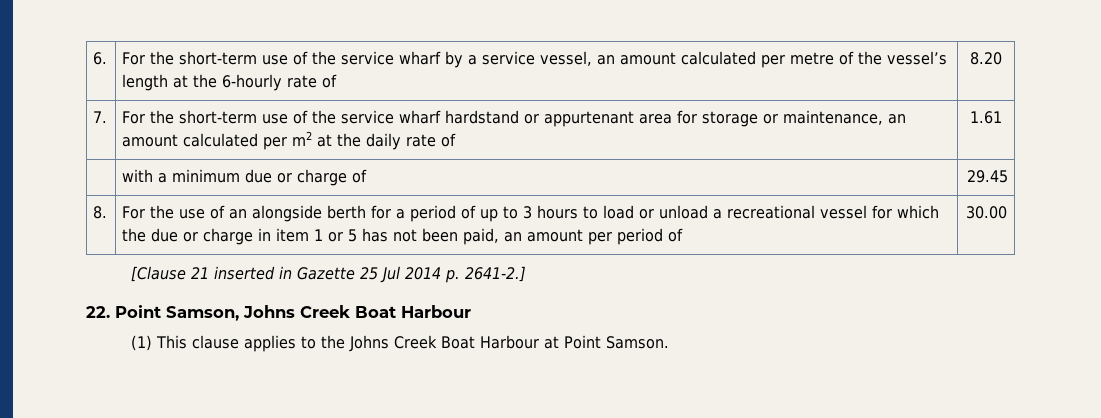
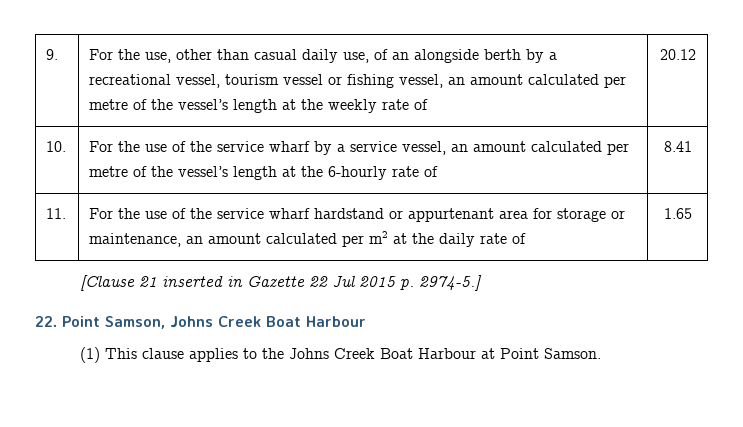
[93,52,108,65] [122,51,258,65] 6. | For the short-term -> [46,49,59,60] [89,49,558,63] [89,74,627,88] [89,99,429,113] [659,49,696,60] [46,141,67,152] [89,141,141,152] 9. | For the use, other than casual daily use, of an alongside berth by a recreational vessel, tourism vessel or fishing vessel, an amount calculated per metre of the vessel’s length at the weekly rate of | 20.12 // 10. | For the
[970,52,1002,65] [93,111,108,123] [122,110,258,124] 8.20 // 7. | For the short-term -> [663,141,692,152] [46,208,67,219] [89,208,141,219] 8.41 // 11. | For the
[970,111,1002,124] [122,169,368,186] [966,170,1008,183] [93,206,108,219] [122,205,940,222] [122,228,684,245] [965,206,1007,219] 1.61 // | with a minimum due or charge of | 29.45 // 8. | For the use of an alongside berth for a period of up to 3 hours to load or unload a recreational vessel for which the due or charge in item 1 or 5 has not been paid, an amount per period of | 30.00 -> [663,208,692,219] 1.65
[359,266,526,283] 25 Jul 2014 p. 2641-2.] -> [309,275,483,291] 22 Jul 2015 p. 2974-5.]

